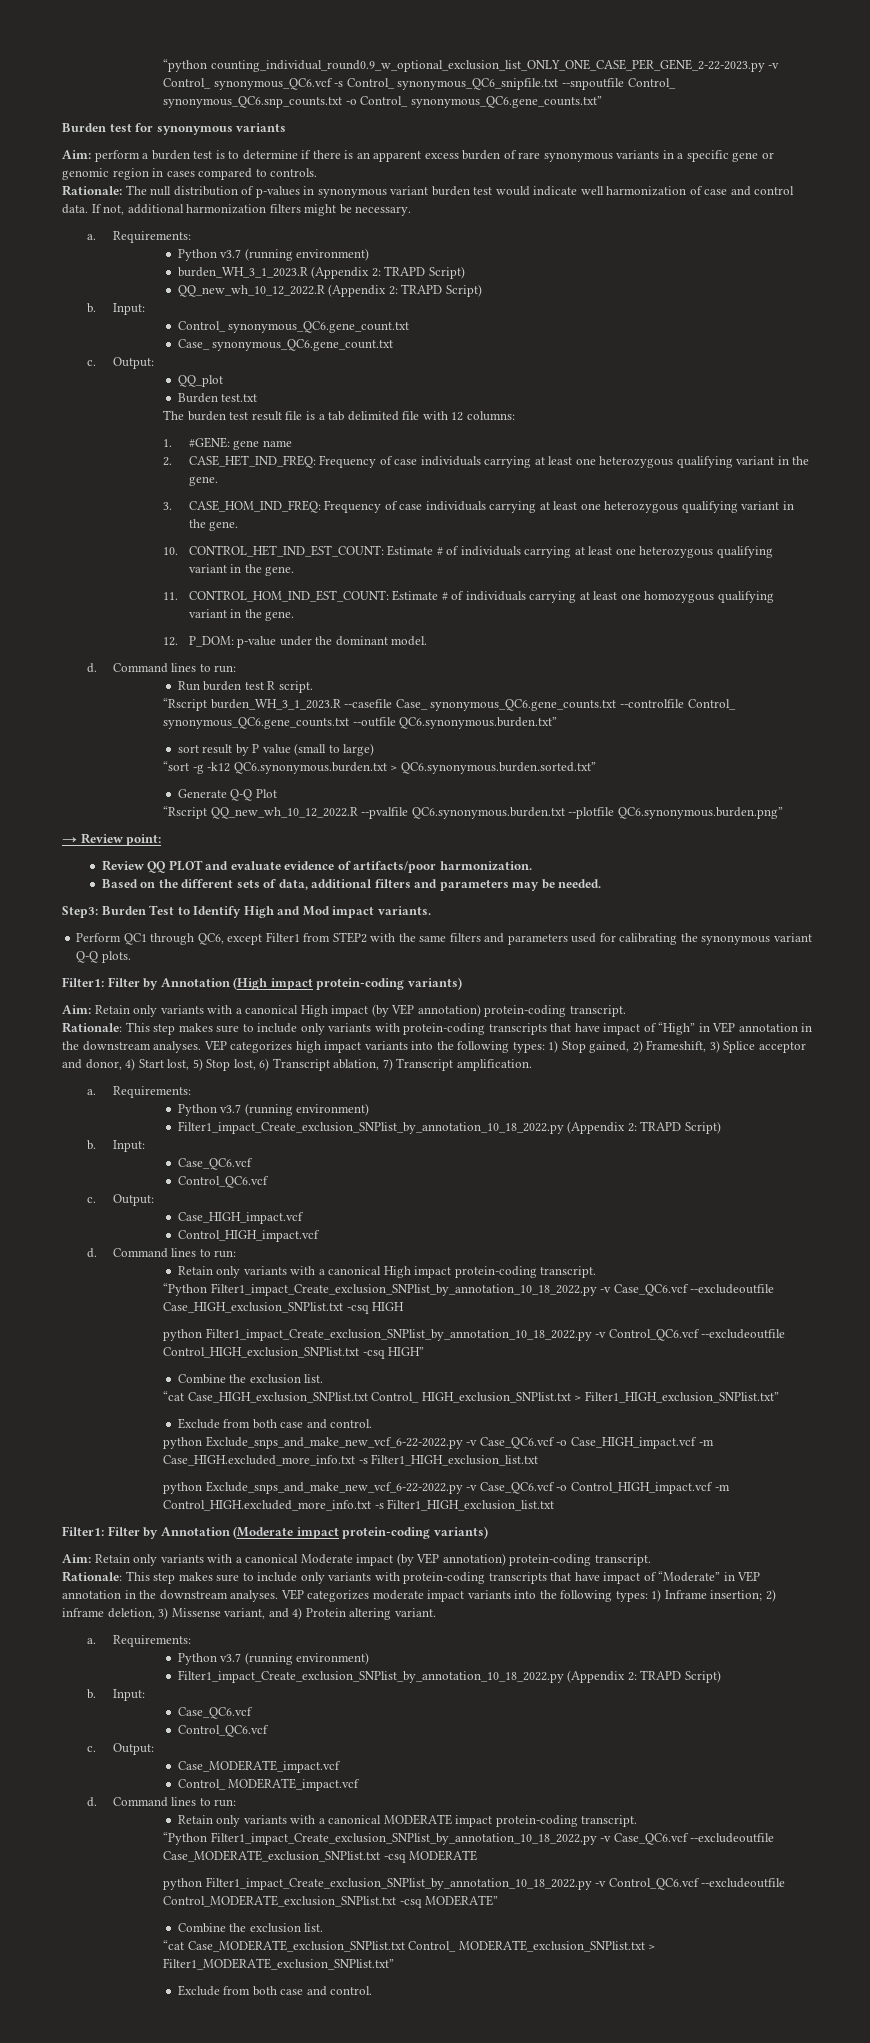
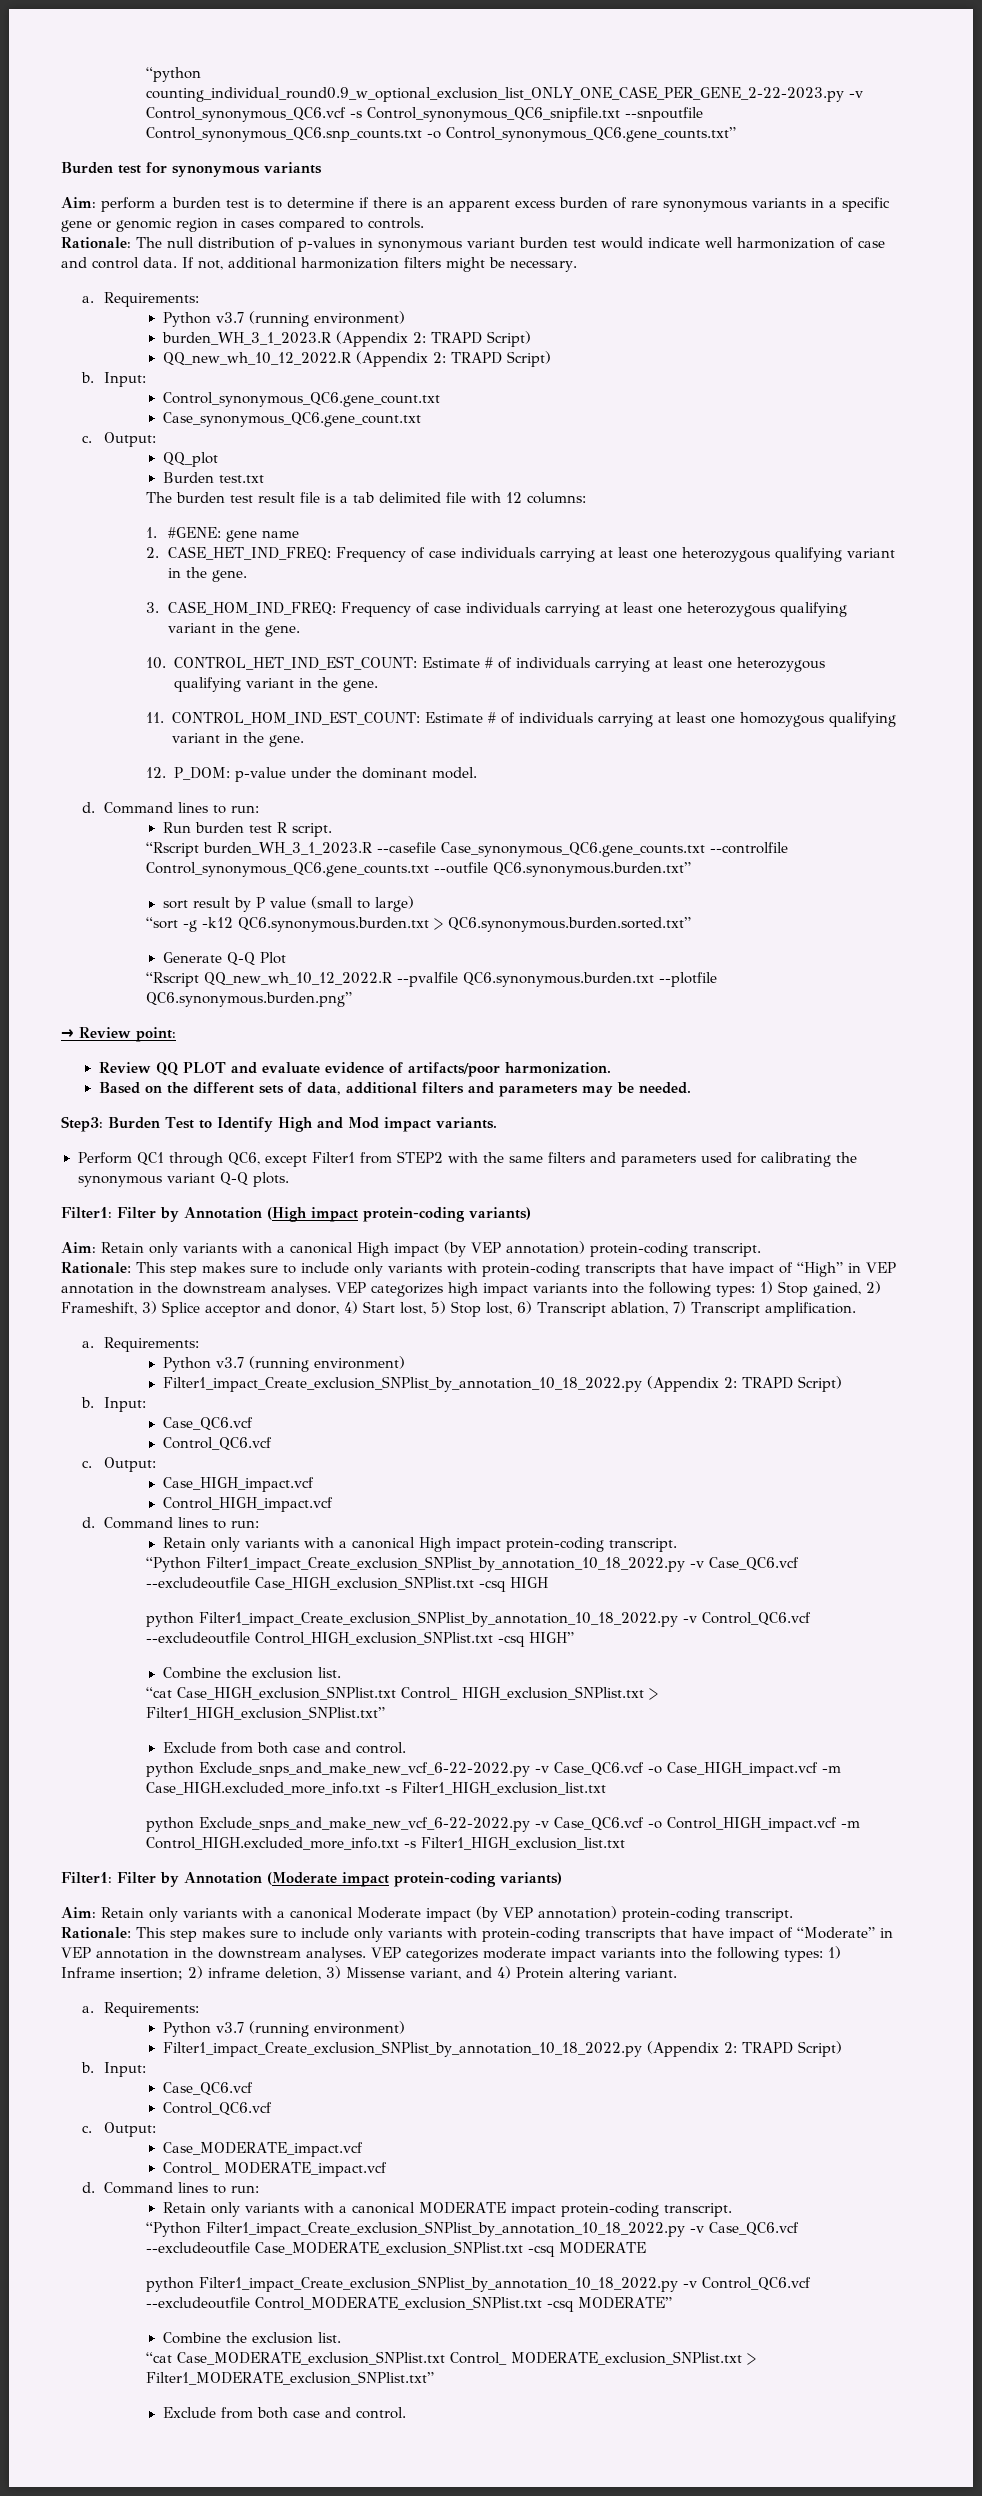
[163,78,676,90] [163,96,602,108] Control_ synonymous_QC6.vcf -s Control_ synonymous_QC6_snipfile.txt --snpoutfile Control_ synonymous_QC6.snp_counts.txt -o Control_ synonymous_QC6.gene_counts.txt” -> [146,107,704,122] [146,127,737,142] Control_synonymous_QC6.vcf -s Control_synonymous_QC6_snipfile.txt --snpoutfile Control_synonymous_QC6.snp_counts.txt -o Control_synonymous_QC6.gene_counts.txt”
[177,321,410,333] [177,339,394,351] Control_ synonymous_QC6.gene_count.txt // Case_ synonymous_QC6.gene_count.txt -> [162,392,440,407] [162,412,421,427] Control_synonymous_QC6.gene_count.txt // Case_synonymous_QC6.gene_count.txt
[395,699,736,711] [163,717,350,729] Case_ synonymous_QC6.gene_counts.txt --controlfile Control_ synonymous_QC6.gene_counts.txt -> [441,842,789,857] [146,862,430,877] Case_synonymous_QC6.gene_counts.txt --controlfile Control_synonymous_QC6.gene_counts.txt

